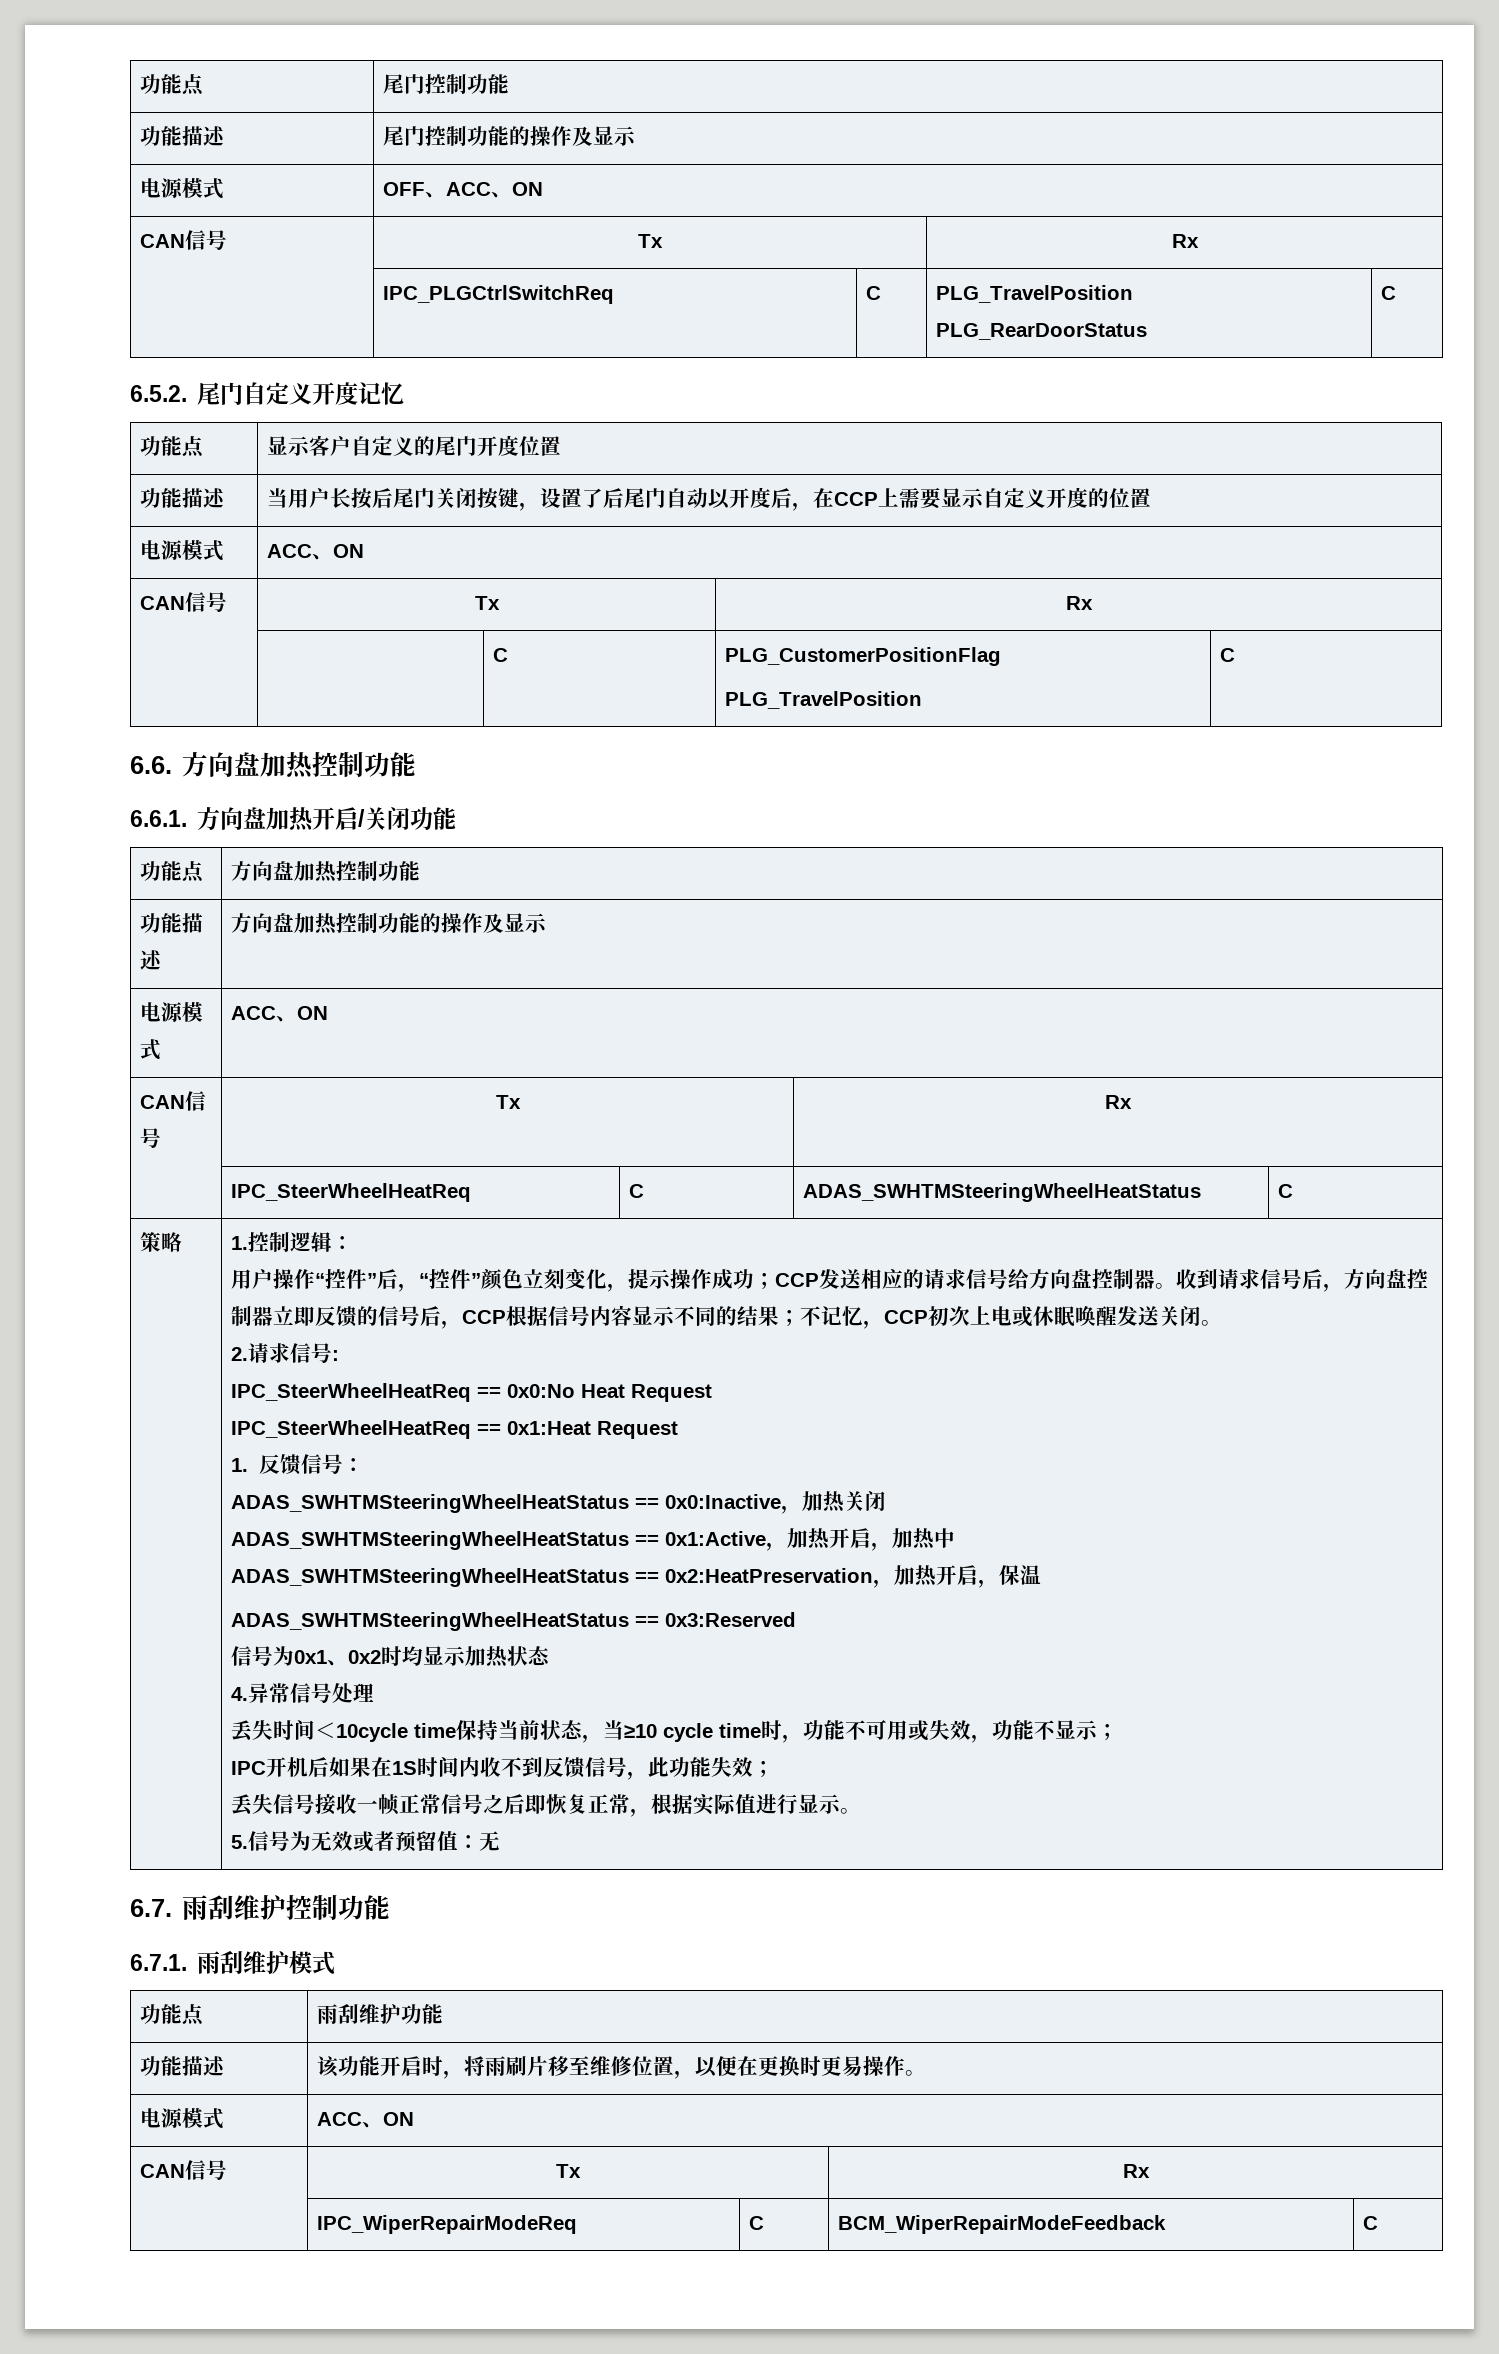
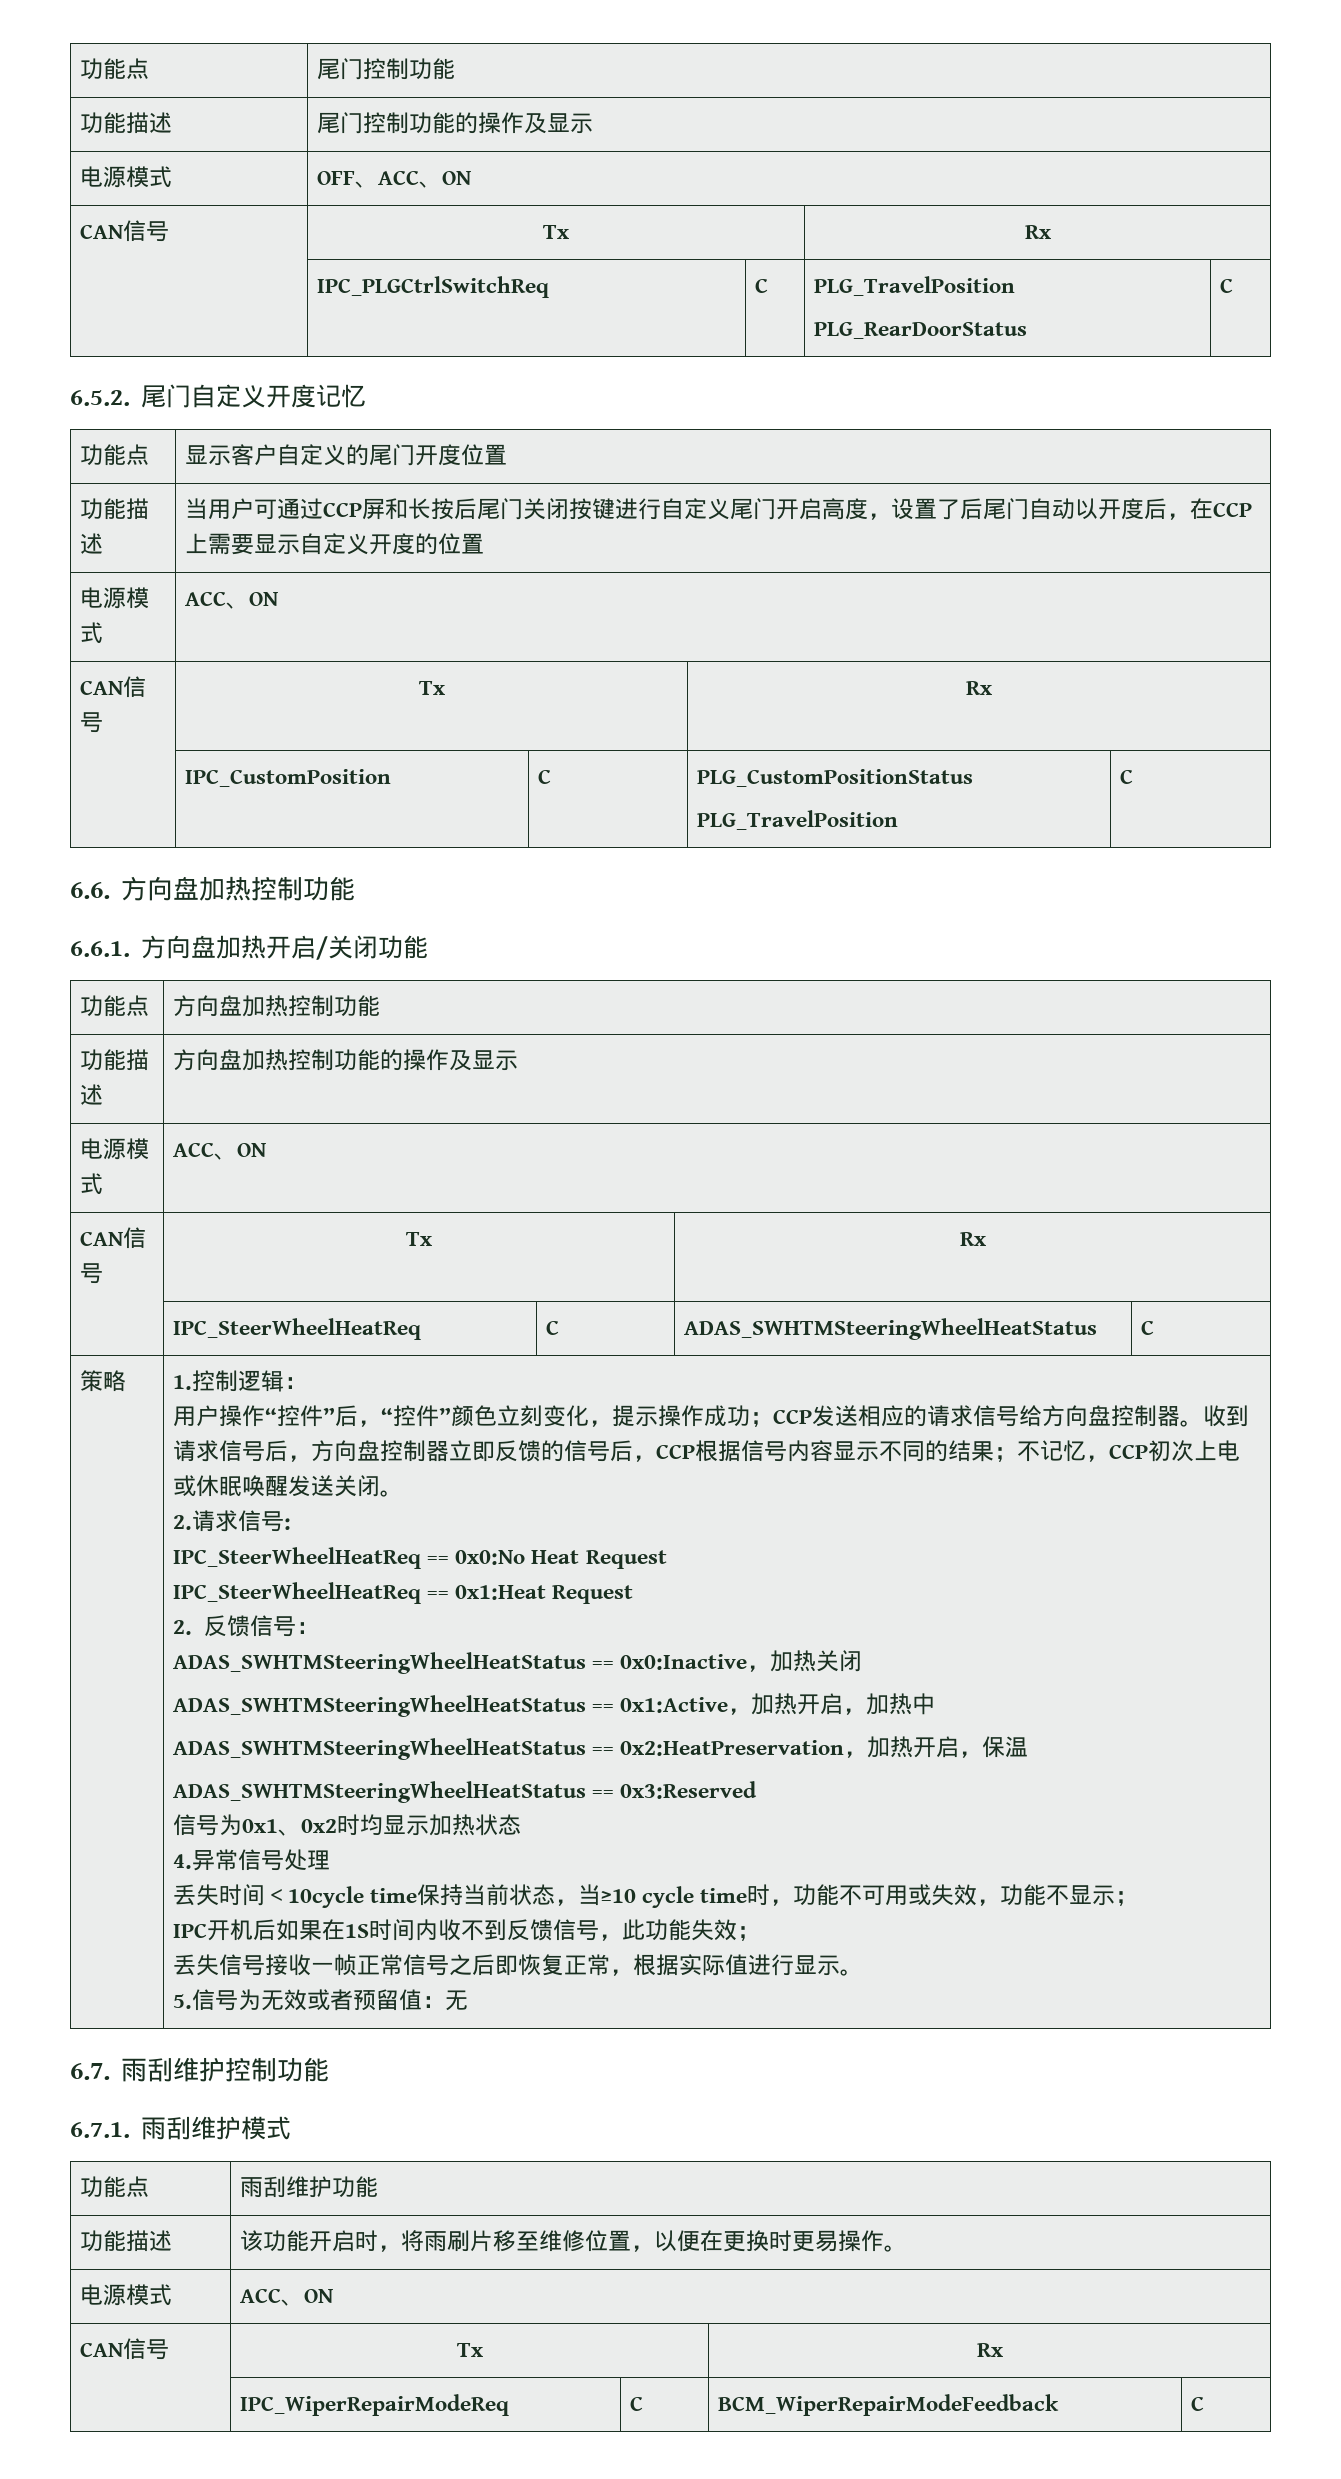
(331, 498) none -> [254,498,409,520] 可通过CCP屏和
(520, 498) none -> [615,498,869,520] 进行自定义尾门开启高度
[493,648,509,662] [725,647,1002,666] | C | PLG_CustomerPositionFlag -> [185,769,392,787] [538,769,552,784] [697,769,974,787] IPC_CustomPosition | C | PLG_CustomPositionStatus
[231,1458,249,1472] 1. -> [173,1620,193,1635] 2.

